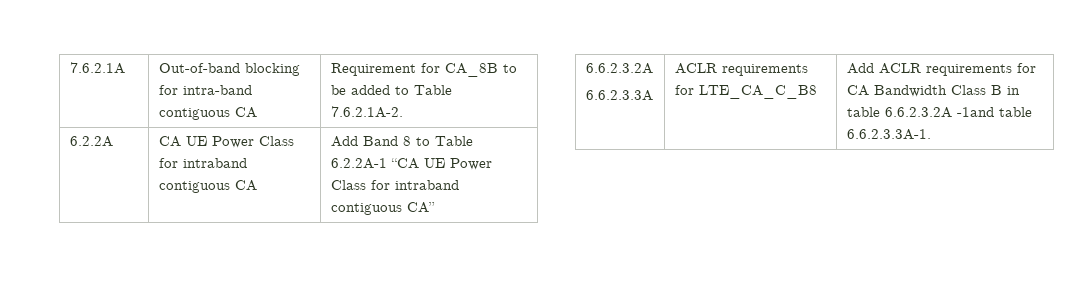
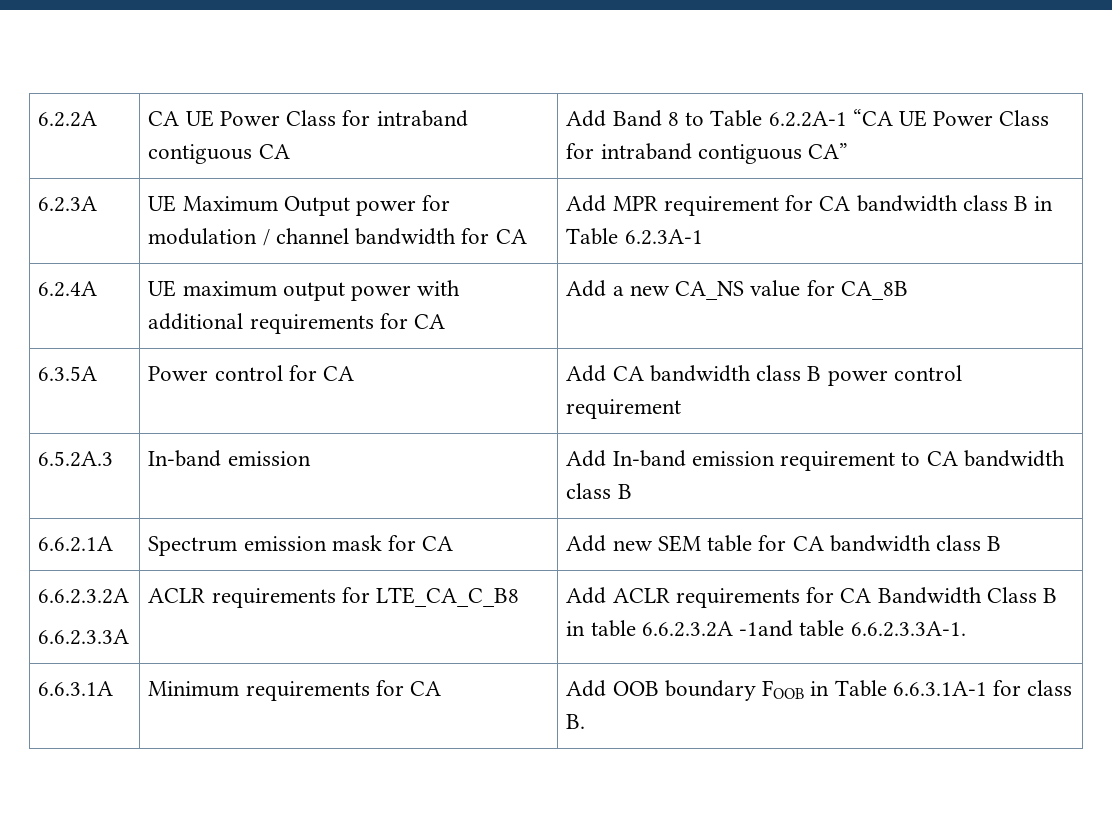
[69,62,125,74] [158,63,300,76] [158,85,252,95] [158,107,257,120] [330,63,517,77] [330,85,452,95] [330,106,403,118] 7.6.2.1A | Out-of-band blocking for intra-band contiguous CA | Requirement for CA_8B to be added to Table 7.6.2.1A-2. // -> (38, 119) none
(435, 207) none -> [38,196,98,212] [148,195,451,216] [148,228,527,246] [566,195,1054,216] [566,228,703,245] [38,281,98,297] [148,280,461,301] [148,313,446,334] [566,280,908,300] [38,366,98,381] [148,365,355,381] [566,365,962,386] [566,399,682,419] [38,451,114,467] [148,450,311,467] [566,450,1065,471] [566,483,632,499] [38,536,114,552] [148,535,454,556] [566,535,1002,552] // 6.2.3A | UE Maximum Output power for modulation / channel bandwidth for CA | Add MPR requirement for CA bandwidth class B in Table 6.2.3A-1 // 6.2.4A | UE maximum output power with additional requirements for CA | Add a new CA_NS value for CA_8B // 6.3.5A | Power control for CA | Add CA bandwidth class B power control requirement // 6.5.2A.3 | In-band emission | Add In-band emission requirement to CA bandwidth class B // 6.6.2.1A | Spectrum emission mask for CA | Add new SEM table for CA bandwidth class B
(931, 134) none -> [38,681,114,696] [148,680,442,701] [566,680,1073,701] [566,714,586,729] // 6.6.3.1A | Minimum requirements for CA | Add OOB boundary FOOB in Table 6.6.3.1A-1 for class B.

